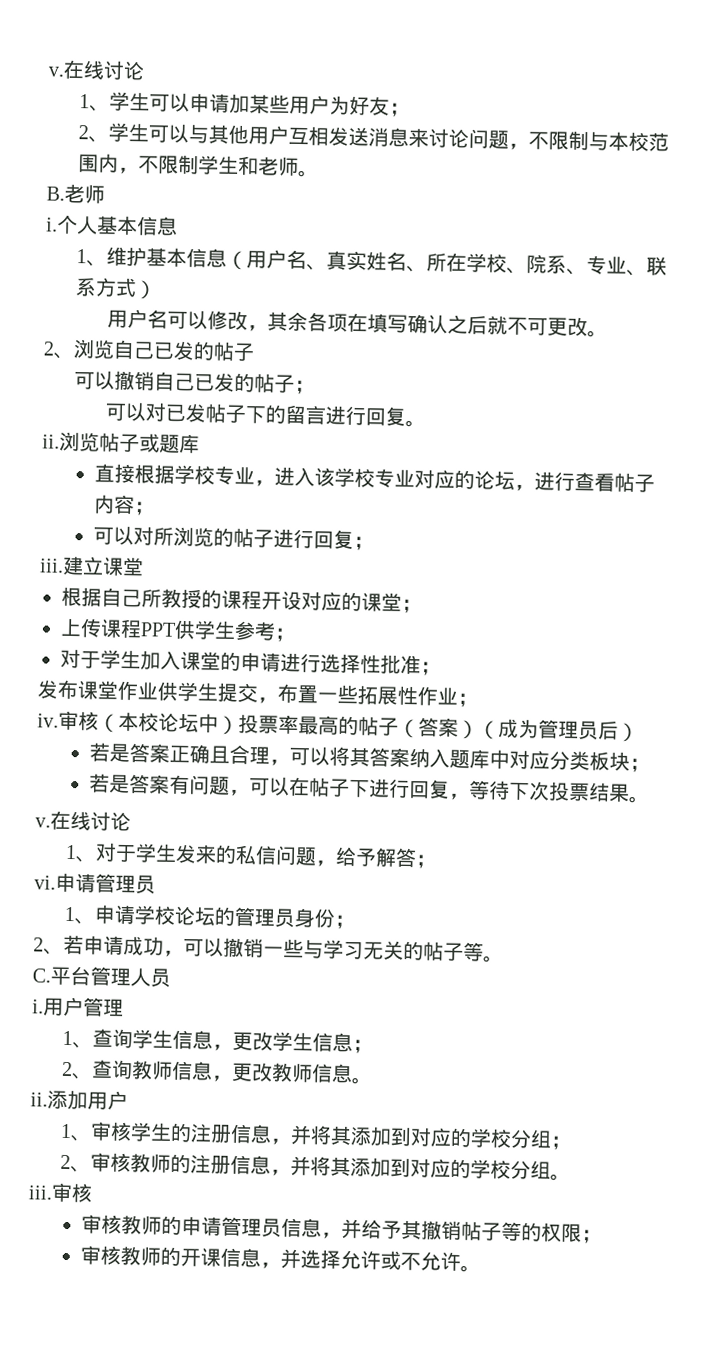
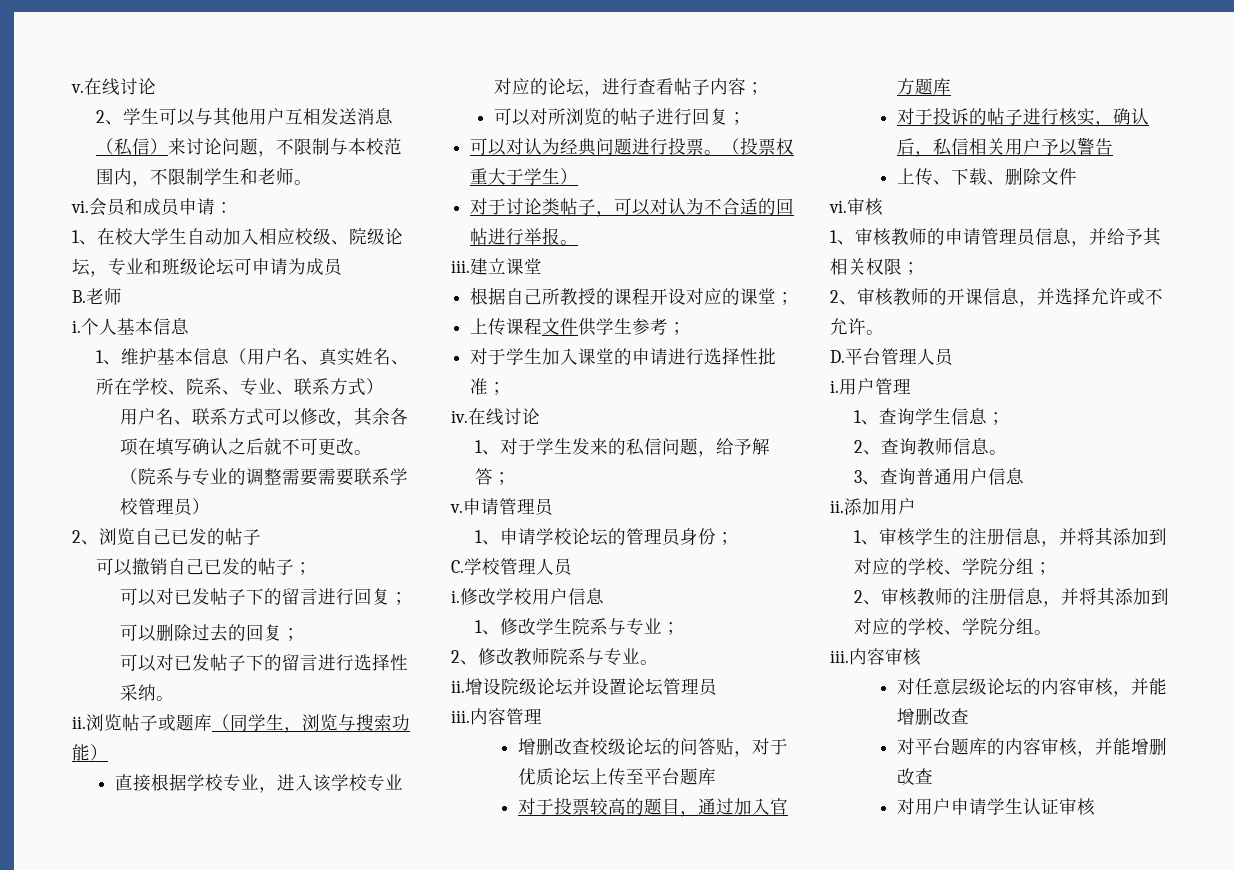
[48,59,145,81] [79,91,411,117] v.在线讨论 // 1、学生可以申请加某些用户为好友； -> [71,78,156,96] v.在线讨论
(410, 137) none -> [95,138,168,156] （私信）
(320, 173) none -> [71,198,233,216] [72,228,403,245] [72,258,343,277] // vi.会员和成员申请： // 1、在校大学生自动加入相应校级、院级论坛，专业和班级论坛可申请为成员
(168, 319) none -> [173,408,264,426] 、联系方式
(608, 334) none -> [119,468,408,486] [119,498,210,516] // （院系与专业的调整需要需要联系学校管理员）
(406, 416) none -> [389,592,408,605] [119,623,300,642] [119,653,408,672] [119,684,156,701] ； // 可以删除过去的回复； // 可以对已发帖子下的留言进行选择性采纳
(200, 443) none -> [212,714,410,733] [72,744,108,761] （同学生，浏览与搜索功能）
(375, 543) none -> [470,137,795,156] [470,168,579,185] [470,198,795,217] [470,227,579,245] // 可以对认为经典问题进行投票。（投票权重大于学生） // 对于讨论类帖子，可以对认为不合适的回帖进行举报。
[140,622,176,637] PPT -> [542,318,579,335] 文件
[37,679,478,708] [37,710,639,743] [89,742,651,773] [89,773,651,804] [35,817,51,828] 发布课堂作业供学生提交，布置一些拓展性作业； // iv.审核（本校论坛中）投票率最高的帖子（答案）（成为管理员后） // 若是答案正确且合理，可以将其答案纳入题库中对应分类板块； // 若是答案有问题，可以在帖子下进行回复，等待下次投票结果。 // v. -> [451,410,468,423] iv.
[34,875,56,890] vi. -> [450,504,463,513] v.
[33,934,504,963] [32,968,51,983] 2、若申请成功，可以撤销一些与学习无关的帖子等。 // C. -> [451,558,573,576] [451,588,604,605] [474,618,680,636] [451,647,658,666] [451,678,718,696] [451,708,542,725] [518,737,789,757] [518,768,717,786] [518,797,789,817] [897,78,952,95] [897,107,1150,127] [897,137,1114,157] [897,167,1078,186] [829,198,883,216] [830,227,1162,247] [830,258,920,275] [830,287,1163,307] [830,318,884,335] [830,350,845,363] C.学校管理人员 // i.修改学校用户信息 // 1、修改学生院系与专业； // 2、修改教师院系与专业。 // ii.增设院级论坛并设置论坛管理员 // iii.内容管理 // 增删改查校级论坛的问答贴，对于优质论坛上传至平台题库 // 对于投票较高的题目，通过加入官方题库 // 对于投诉的帖子进行核实，确认后，私信相关用户予以警告 // 上传、下载、删除文件 // vi.审核 // 1、审核教师的申请管理员信息，并给予其相关权限； // 2、审核教师的开课信息，并选择允许或不允许。 // D.
[212,1031,354,1053] ，更改学生信息 -> (987, 416) none
[211,1062,374,1085] ，更改教师信息。 -> [988,450,1007,455] [853,468,1024,485] 。 // 3、查询普通用户信息
(513, 1138) none -> [943,558,998,575] 、学院
(512, 1169) none -> [943,618,998,635] 、学院
[51,1182,93,1203] [81,1214,603,1244] [80,1245,482,1273] 审核 // 审核教师的申请管理员信息，并给予其撤销帖子等的权限； // 审核教师的开课信息，并选择允许或不允许。 -> [849,648,921,666] [897,678,1168,697] [897,707,970,725] [897,737,1168,757] [897,768,934,785] [897,798,1096,816] 内容审核 // 对任意层级论坛的内容审核，并能增删改查 // 对平台题库的内容审核，并能增删改查 // 对用户申请学生认证审核

